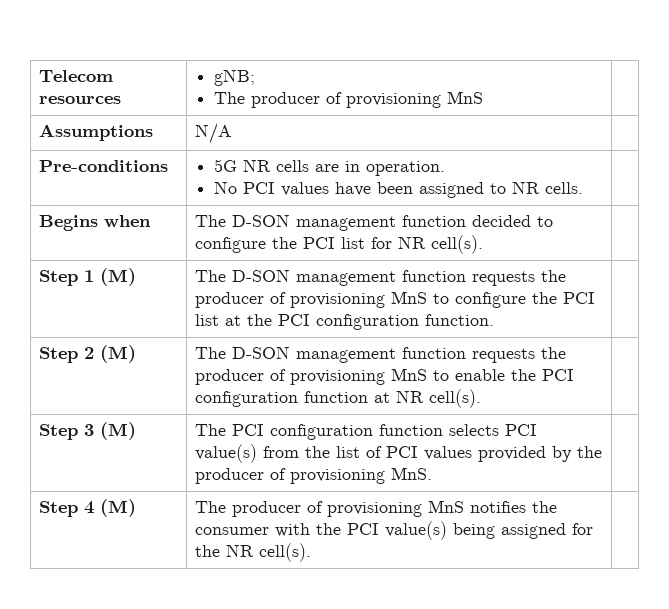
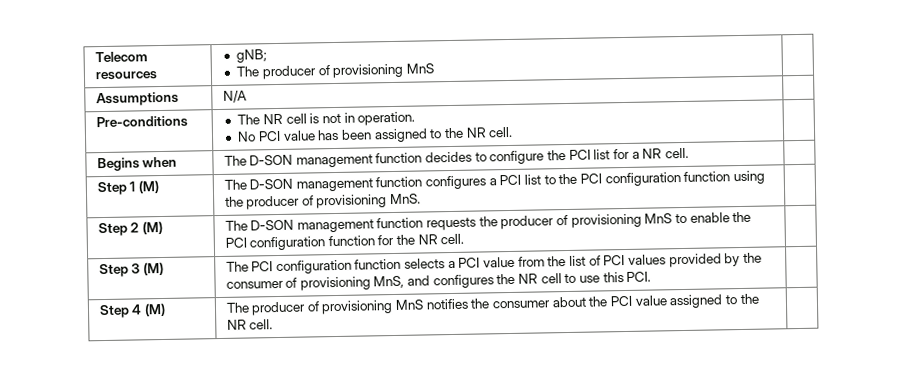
[214,159,340,172] 5G NR cells are -> [237,113,341,125] The NR cell is not
[281,182,372,196] values have -> [282,129,340,141] value has
[512,181,584,194] NR cells. -> [443,126,514,139] the NR cell.
[471,215,531,227] decided -> [425,151,473,163] decides
[397,235,483,254] NR cell(s). -> [631,147,689,159] a NR cell.
[471,270,566,286] [194,291,595,308] [194,314,494,330] requests the producer of provisioning MnS to configure the PCI list at the PCI configuration function. -> [425,170,765,190] [224,193,422,210] configures a PCI list to the PCI configuration function using the producer of provisioning MnS.
[373,389,481,408] at NR cell(s). -> [377,233,465,246] for the NR cell.
[504,424,537,436] [194,444,257,463] PCI value(s) -> [447,256,516,269] a PCI value
[194,467,432,484] producer of provisioning MnS. -> [225,271,652,291] consumer of provisioning MnS, and configures the NR cell to use this PCI.
[274,521,593,540] [194,543,311,562] with the PCI value(s) being assigned for the NR cell(s). -> [551,293,759,309] [226,319,274,330] about the PCI value assigned to the NR cell.

